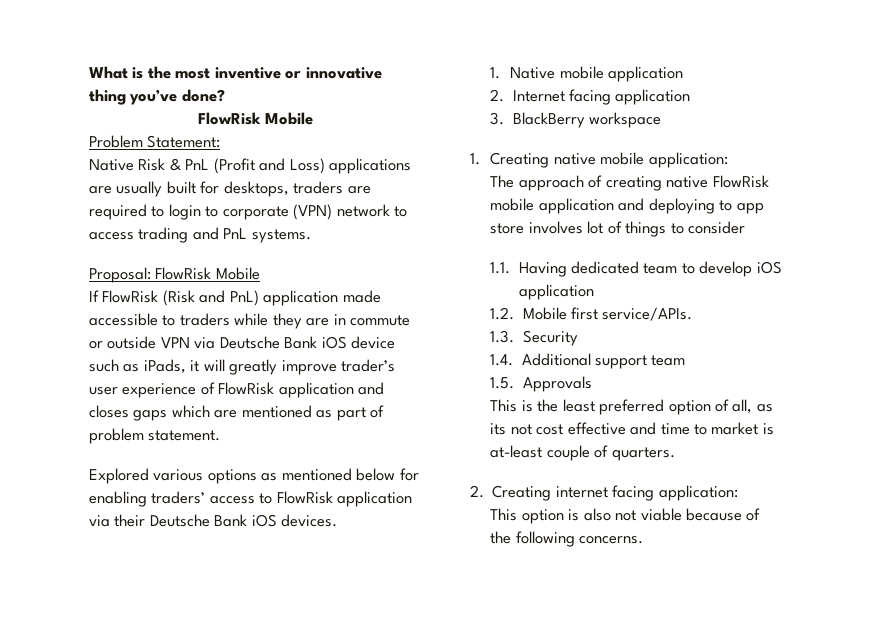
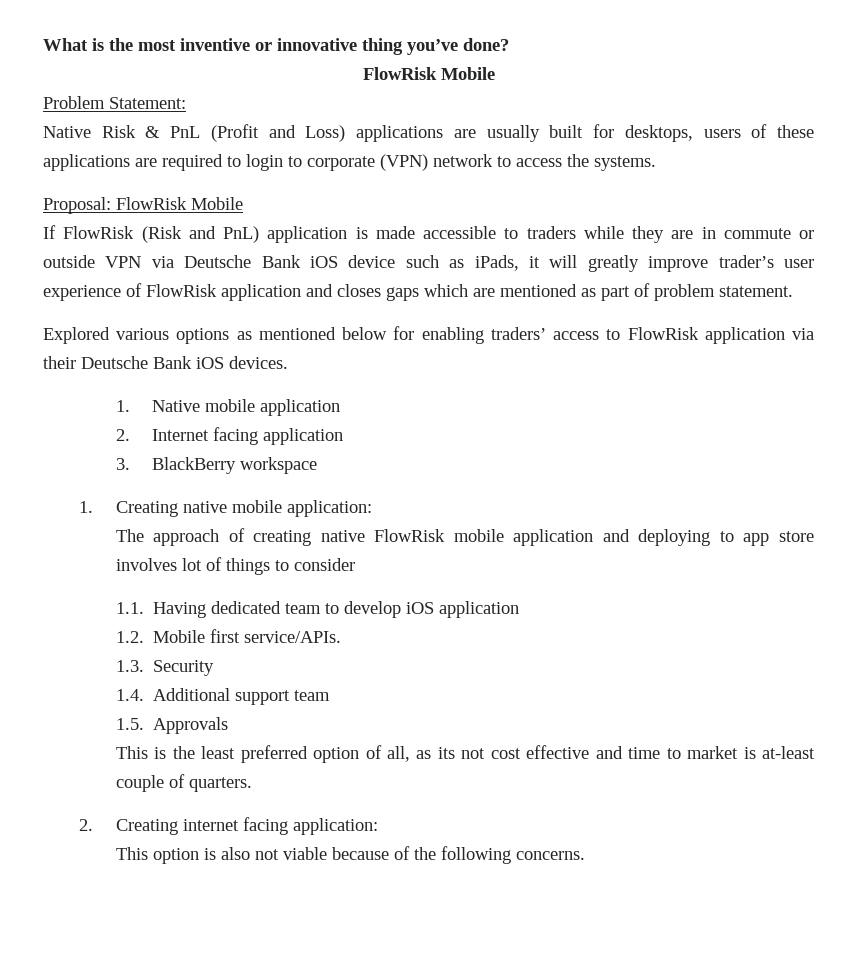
[293,181,344,194] traders -> [703,124,815,138] [43,154,130,171] users of these applications
[138,227,248,243] trading and PnL -> [567,154,589,167] the
(339, 298) none -> [355,227,368,239] is

